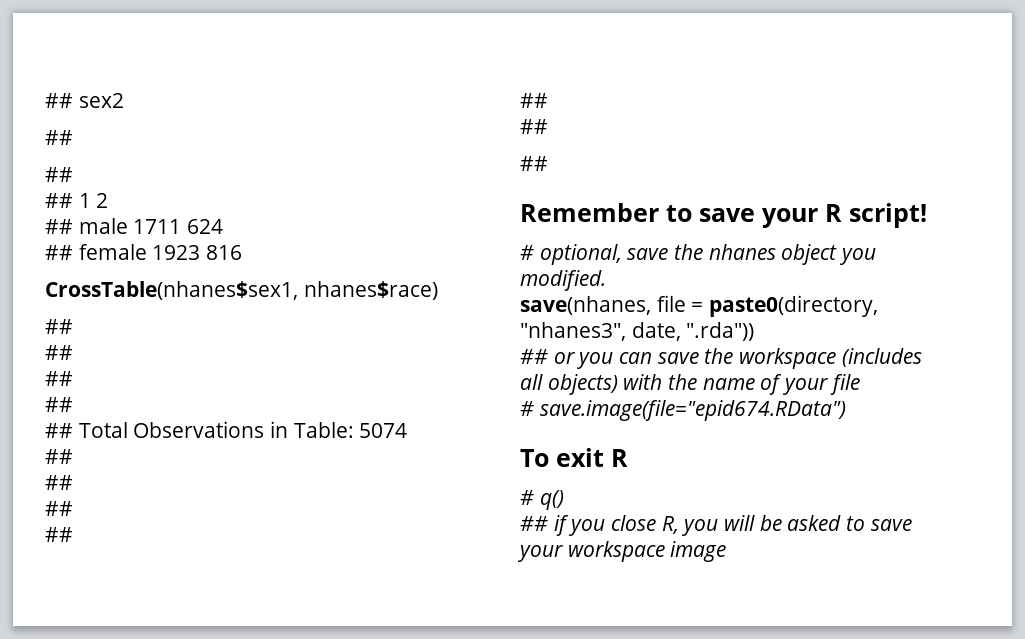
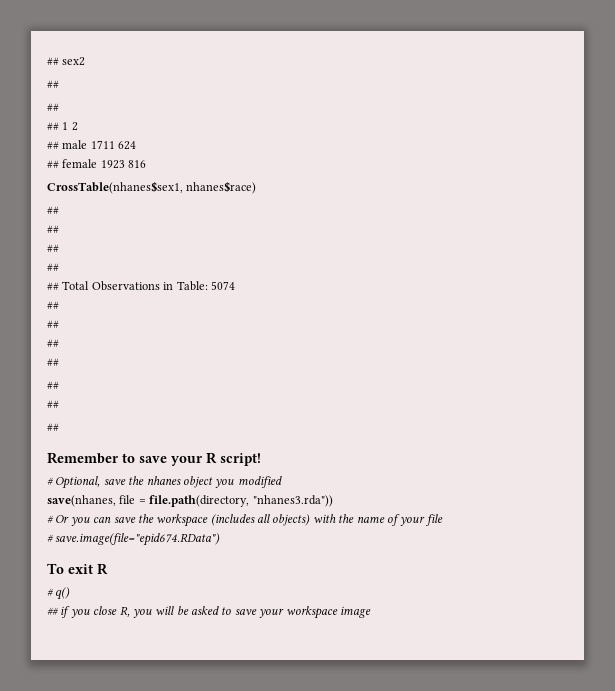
[539,244,622,265] optional, -> [55,476,101,489] Optional,
[520,270,606,291] modified. -> [237,476,282,488] modified
[709,295,879,317] [520,322,755,341] [520,349,575,364] paste0(directory, "nhanes3", date, ".rda")) // ## or -> [149,495,333,507] [47,515,70,523] file.path(directory, "nhanes3.rda")) // # Or

